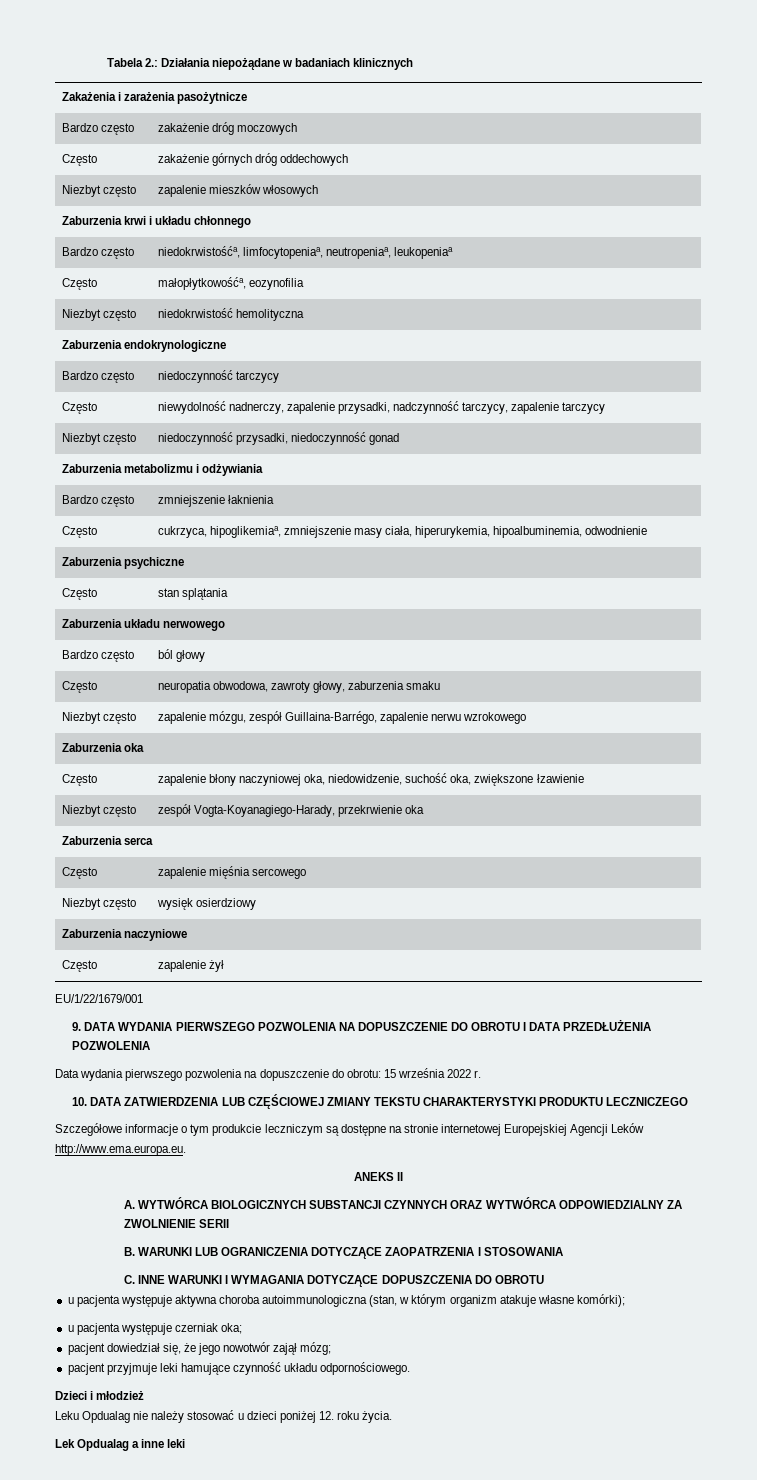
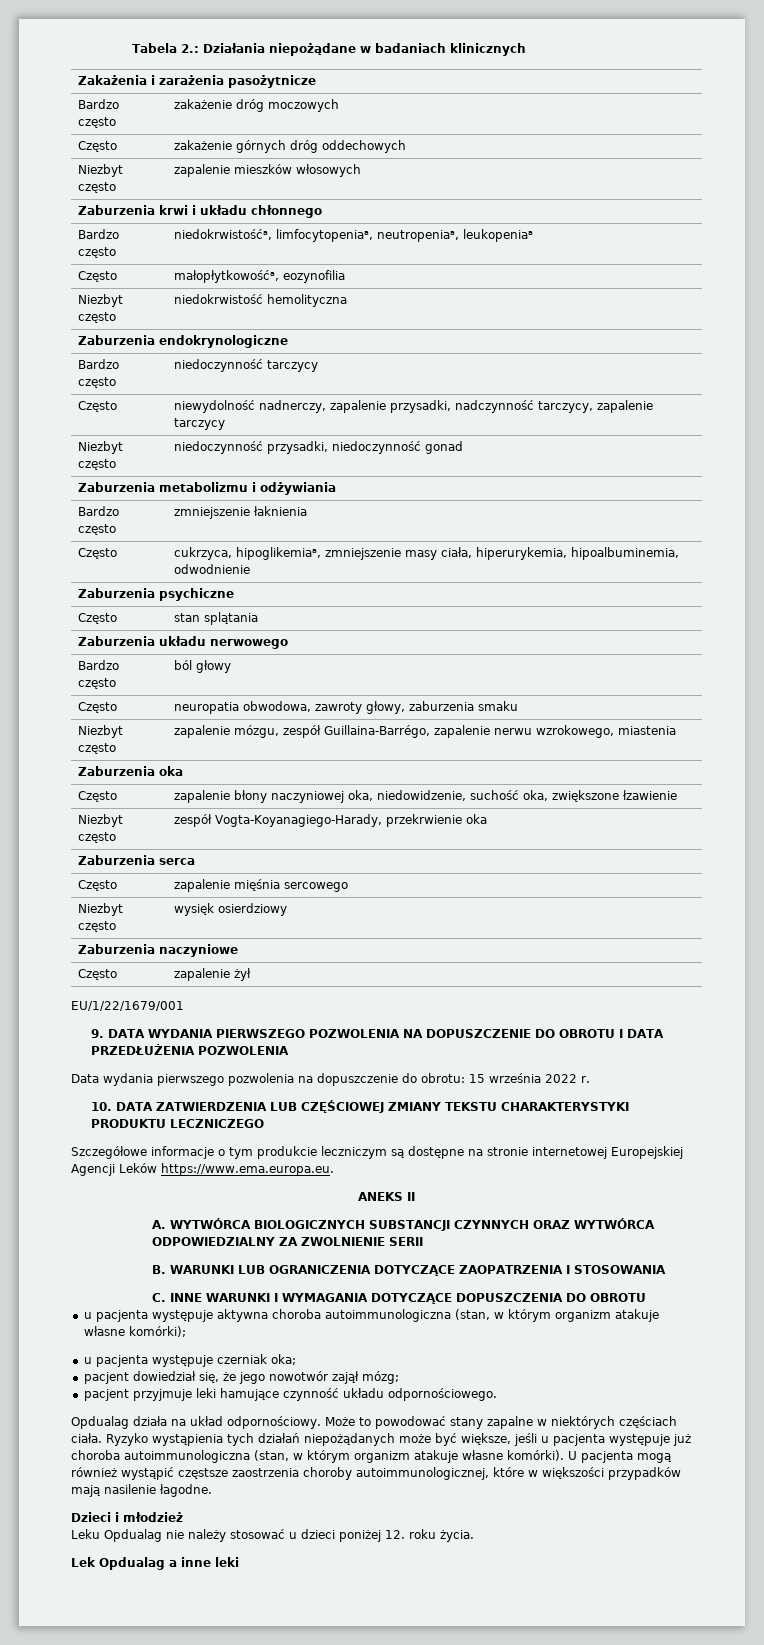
[463,712,527,724] wzrokowego -> [536,725,677,738] wzrokowego, miastenia
[55,1144,186,1156] http://www.ema.europa.eu. -> [161,1163,334,1176] https://www.ema.europa.eu.
(411, 1368) none -> [71,1416,677,1429] [71,1433,691,1446] [71,1450,671,1463] [71,1467,681,1480] [71,1484,212,1497] // Opdualag działa na układ odpornościowy. Może to powodować stany zapalne w niektórych częściach ciała. Ryzyko wystąpienia tych działań niepożądanych może być większe, jeśli u pacjenta występuje już choroba autoimmunologiczna (stan, w którym organizm atakuje własne komórki). U pacjenta mogą również wystąpić częstsze zaostrzenia choroby autoimmunologicznej, które w większości przypadków mają nasilenie łagodne.

